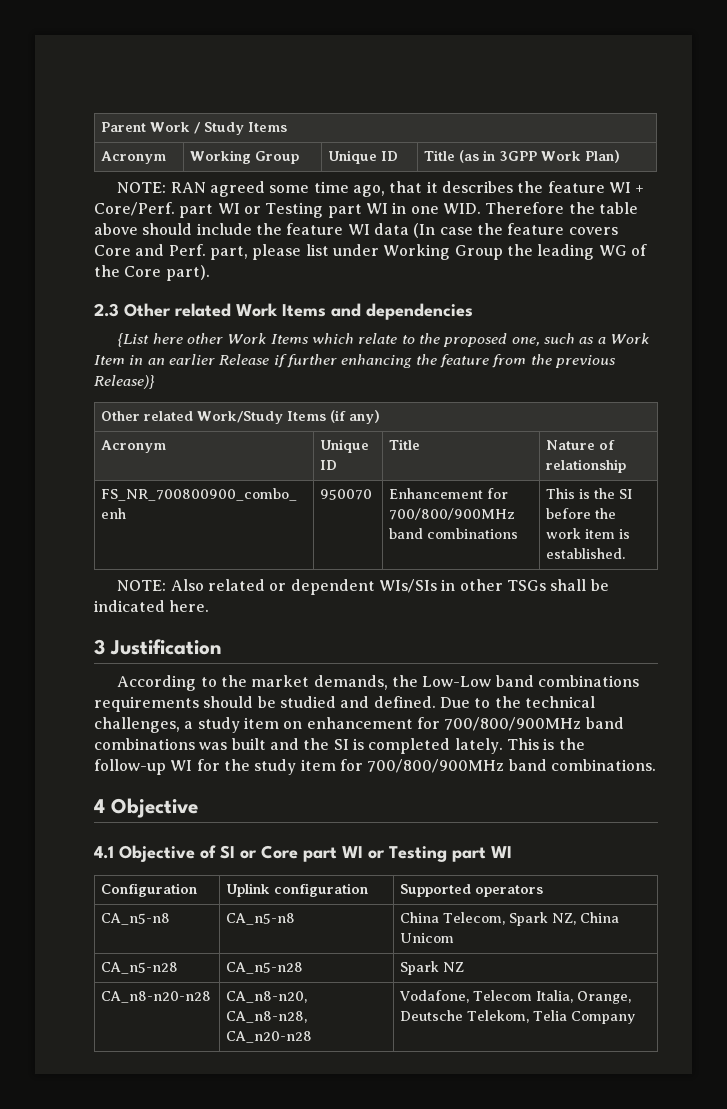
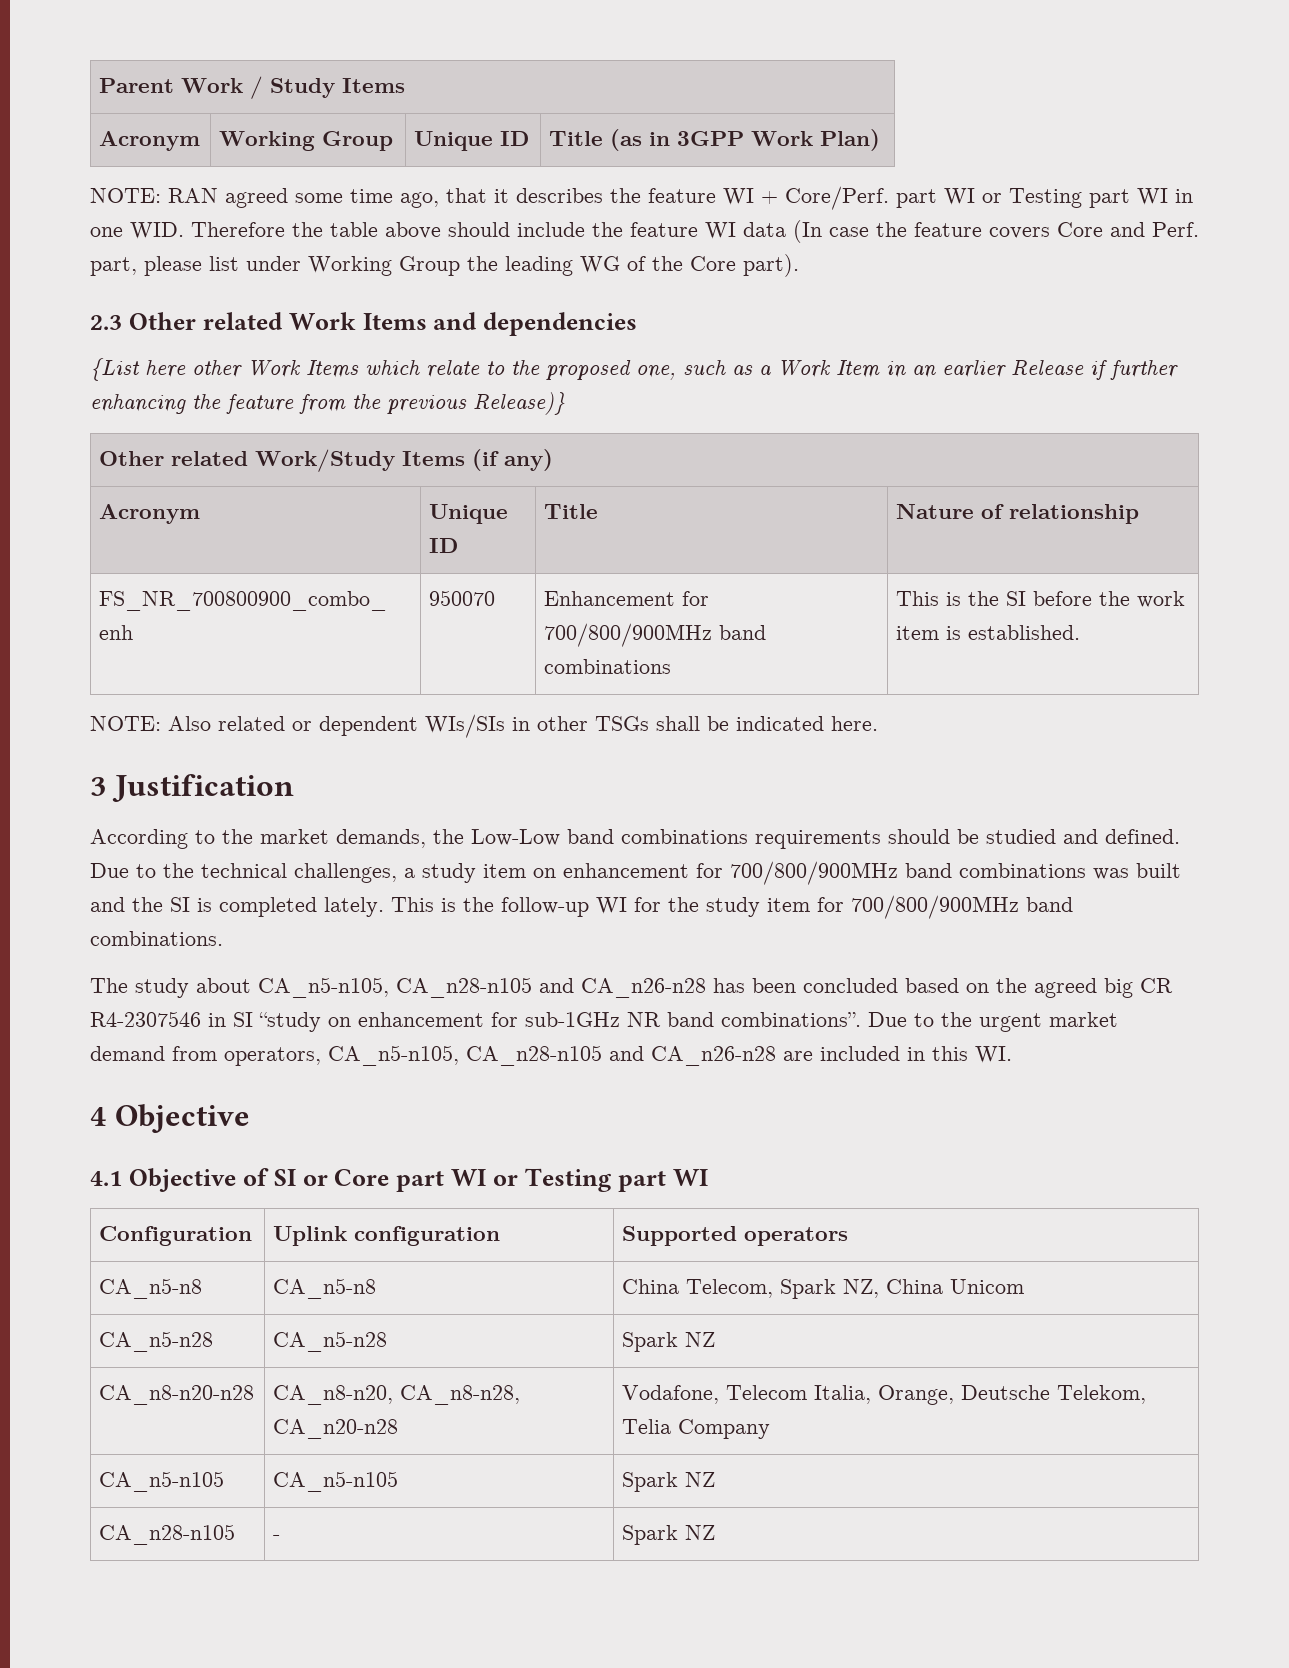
(656, 765) none -> [90,977,1173,998] [90,1011,1118,1032] [90,1045,1012,1066] // The study about CA_n5-n105, CA_n28-n105 and CA_n26-n28 has been concluded based on the agreed big CR R4-2307546 in SI “study on enhancement for sub-1GHz NR band combinations”. Due to the urgent market demand from operators, CA_n5-n105, CA_n28-n105 and CA_n26-n28 are included in this WI.
(636, 1017) none -> [99,1471,225,1492] [273,1471,399,1492] [622,1472,716,1492] [99,1524,236,1545] [273,1535,281,1540] [622,1525,716,1545] // CA_n5-n105 | CA_n5-n105 | Spark NZ // CA_n28-n105 | - | Spark NZ

